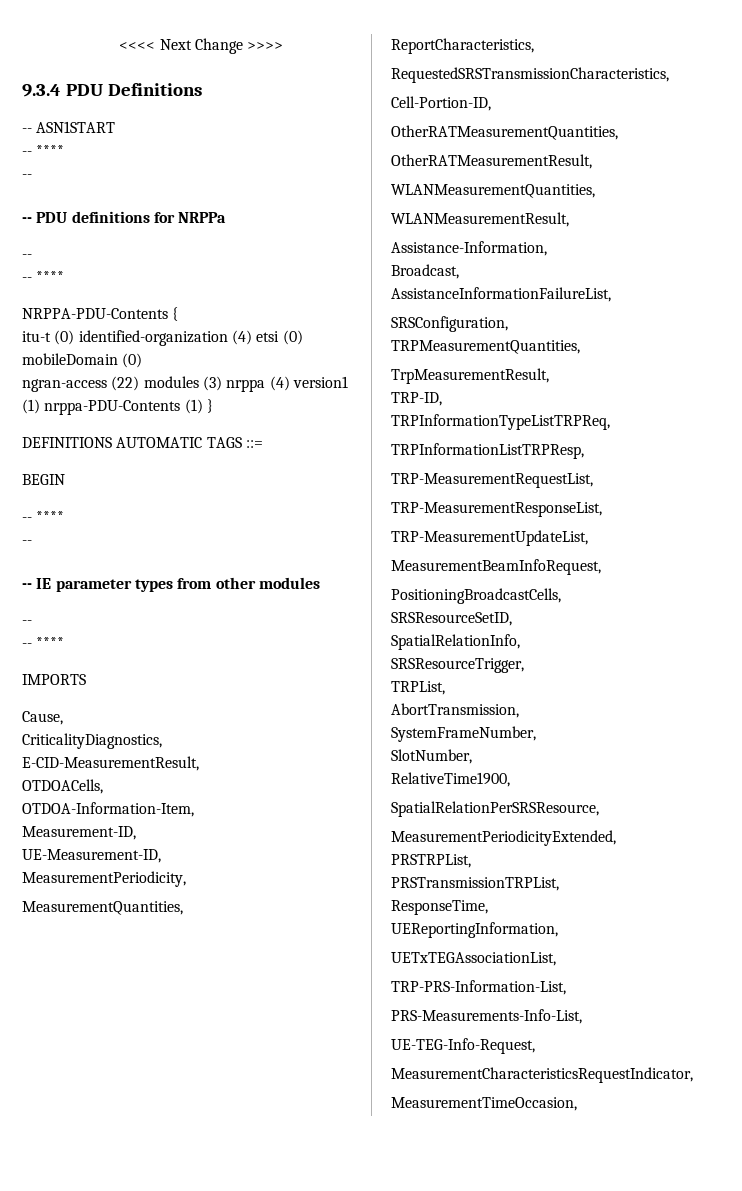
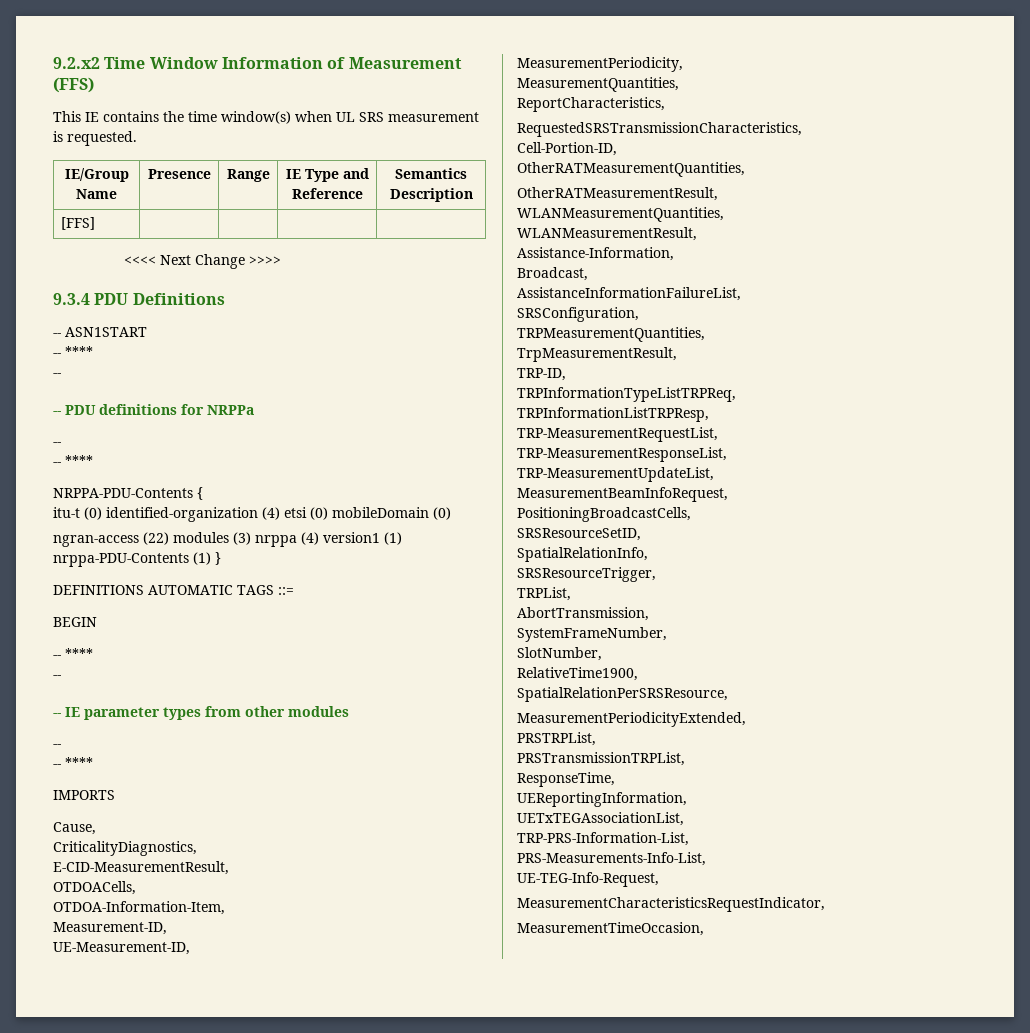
(119, 46) none -> [53,57,462,69] [53,77,94,93] [53,111,479,124] [53,131,137,146] [64,168,129,182] [76,189,117,199] [147,169,211,179] [226,169,270,182] [285,168,369,182] [291,188,363,199] [395,168,467,179] [389,188,473,202] [60,217,95,230] 9.2.x2 Time Window Information of Measurement (FFS) // This IE contains the time window(s) when UL SRS measurement is requested. // IE/Group Name | Presence | Range | IE Type and Reference | Semantics Description // [FFS] | | | | //

